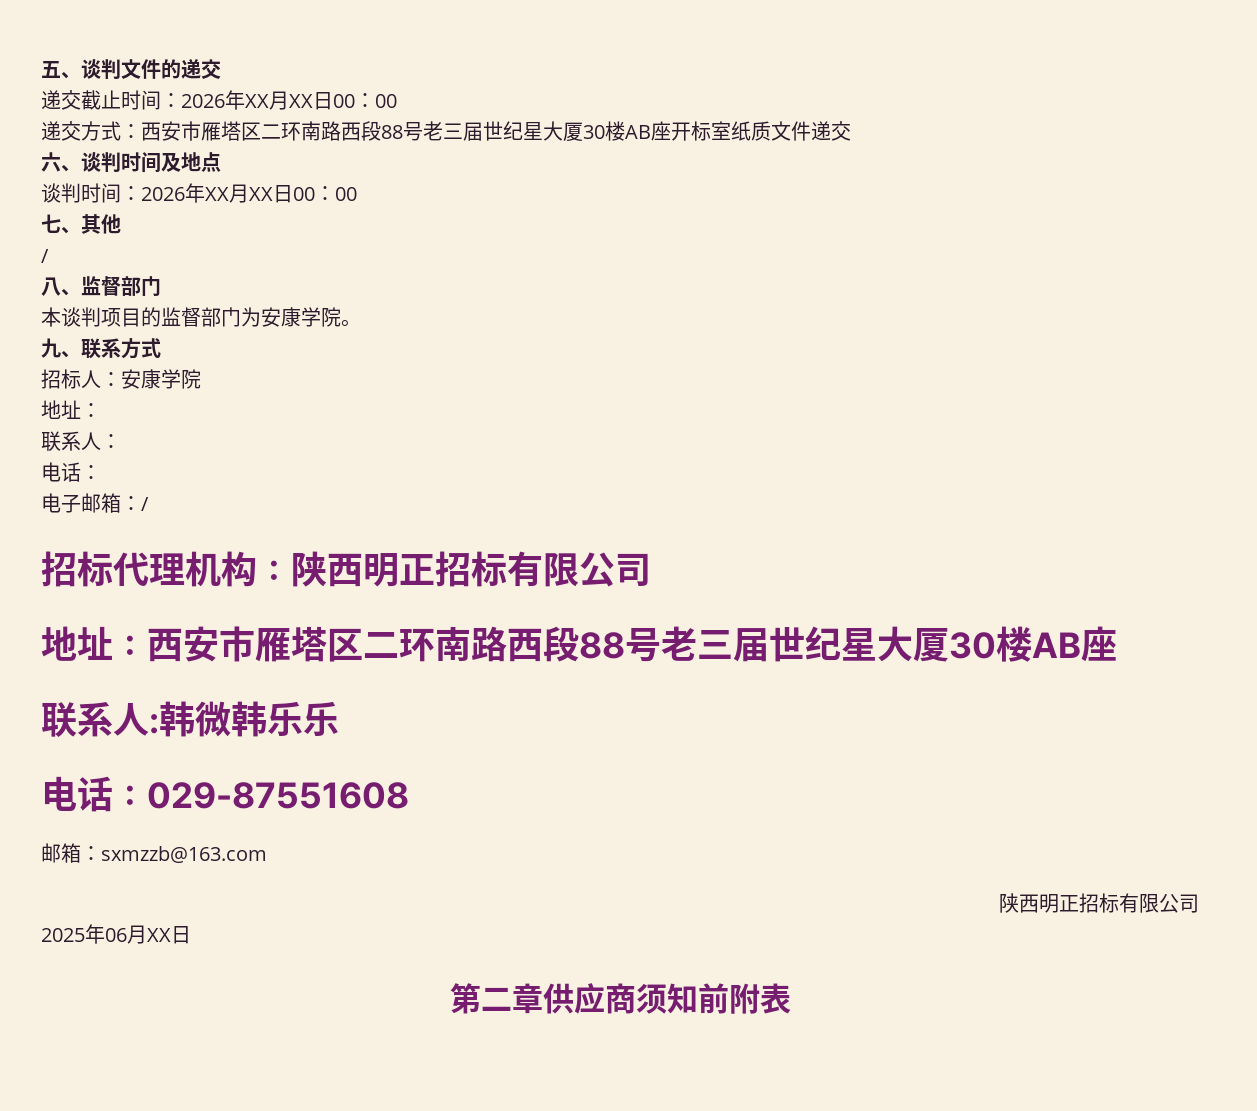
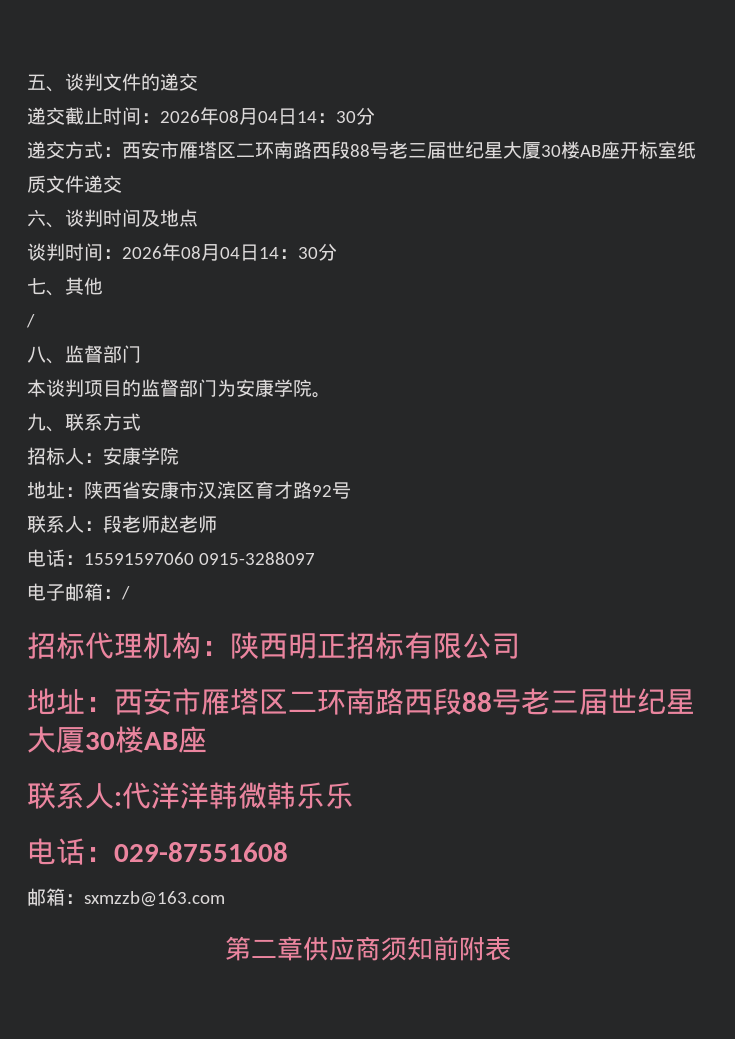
[245,91,397,110] XX月XX日00：00 -> [219,107,375,125] 08月04日14：30分
[205,184,357,203] XX月XX日00：00 -> [181,243,337,261] 08月04日14：30分
[41,431,121,452] [41,462,101,482] // 联系人： // 电话： -> [84,481,351,499] [27,515,217,533] [27,549,315,567] 陕西省安康市汉滨区育才路92号 // 联系人：段老师赵老师 // 电话：15591597060 0915-3288097
(159, 724) none -> [122,782,209,809] 代洋洋
[999,893,1199,913] [41,924,191,944] // 陕西明正招标有限公司 // 2025年06月XX日 -> (225, 899) none

